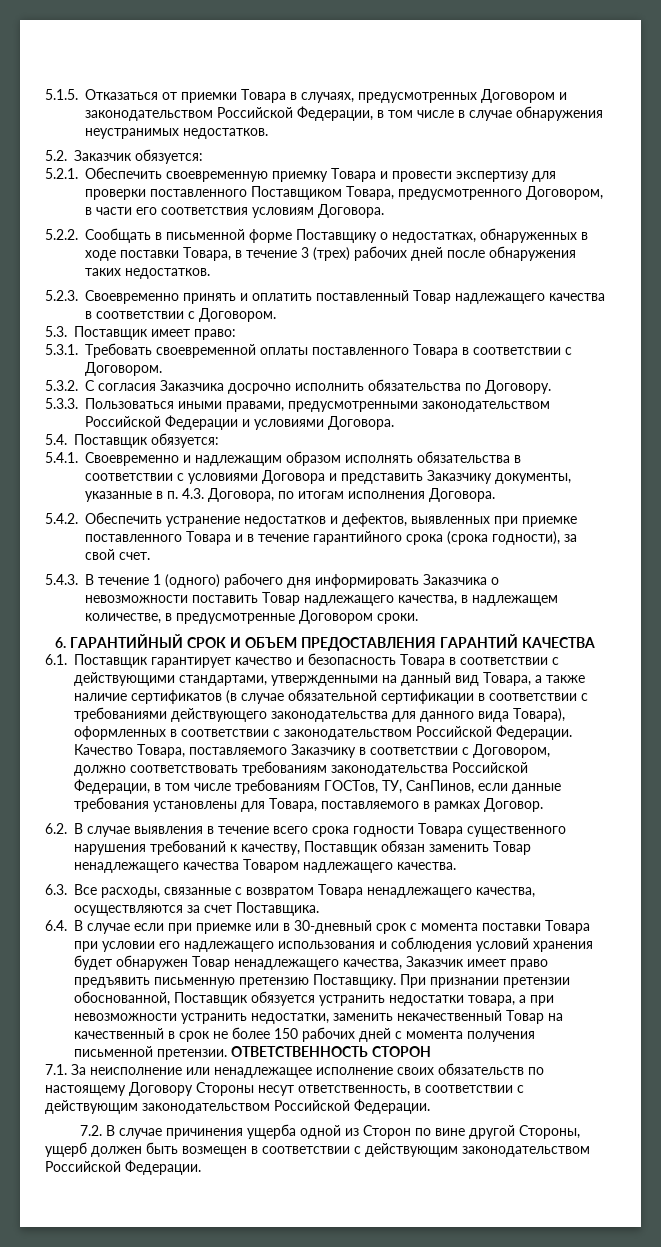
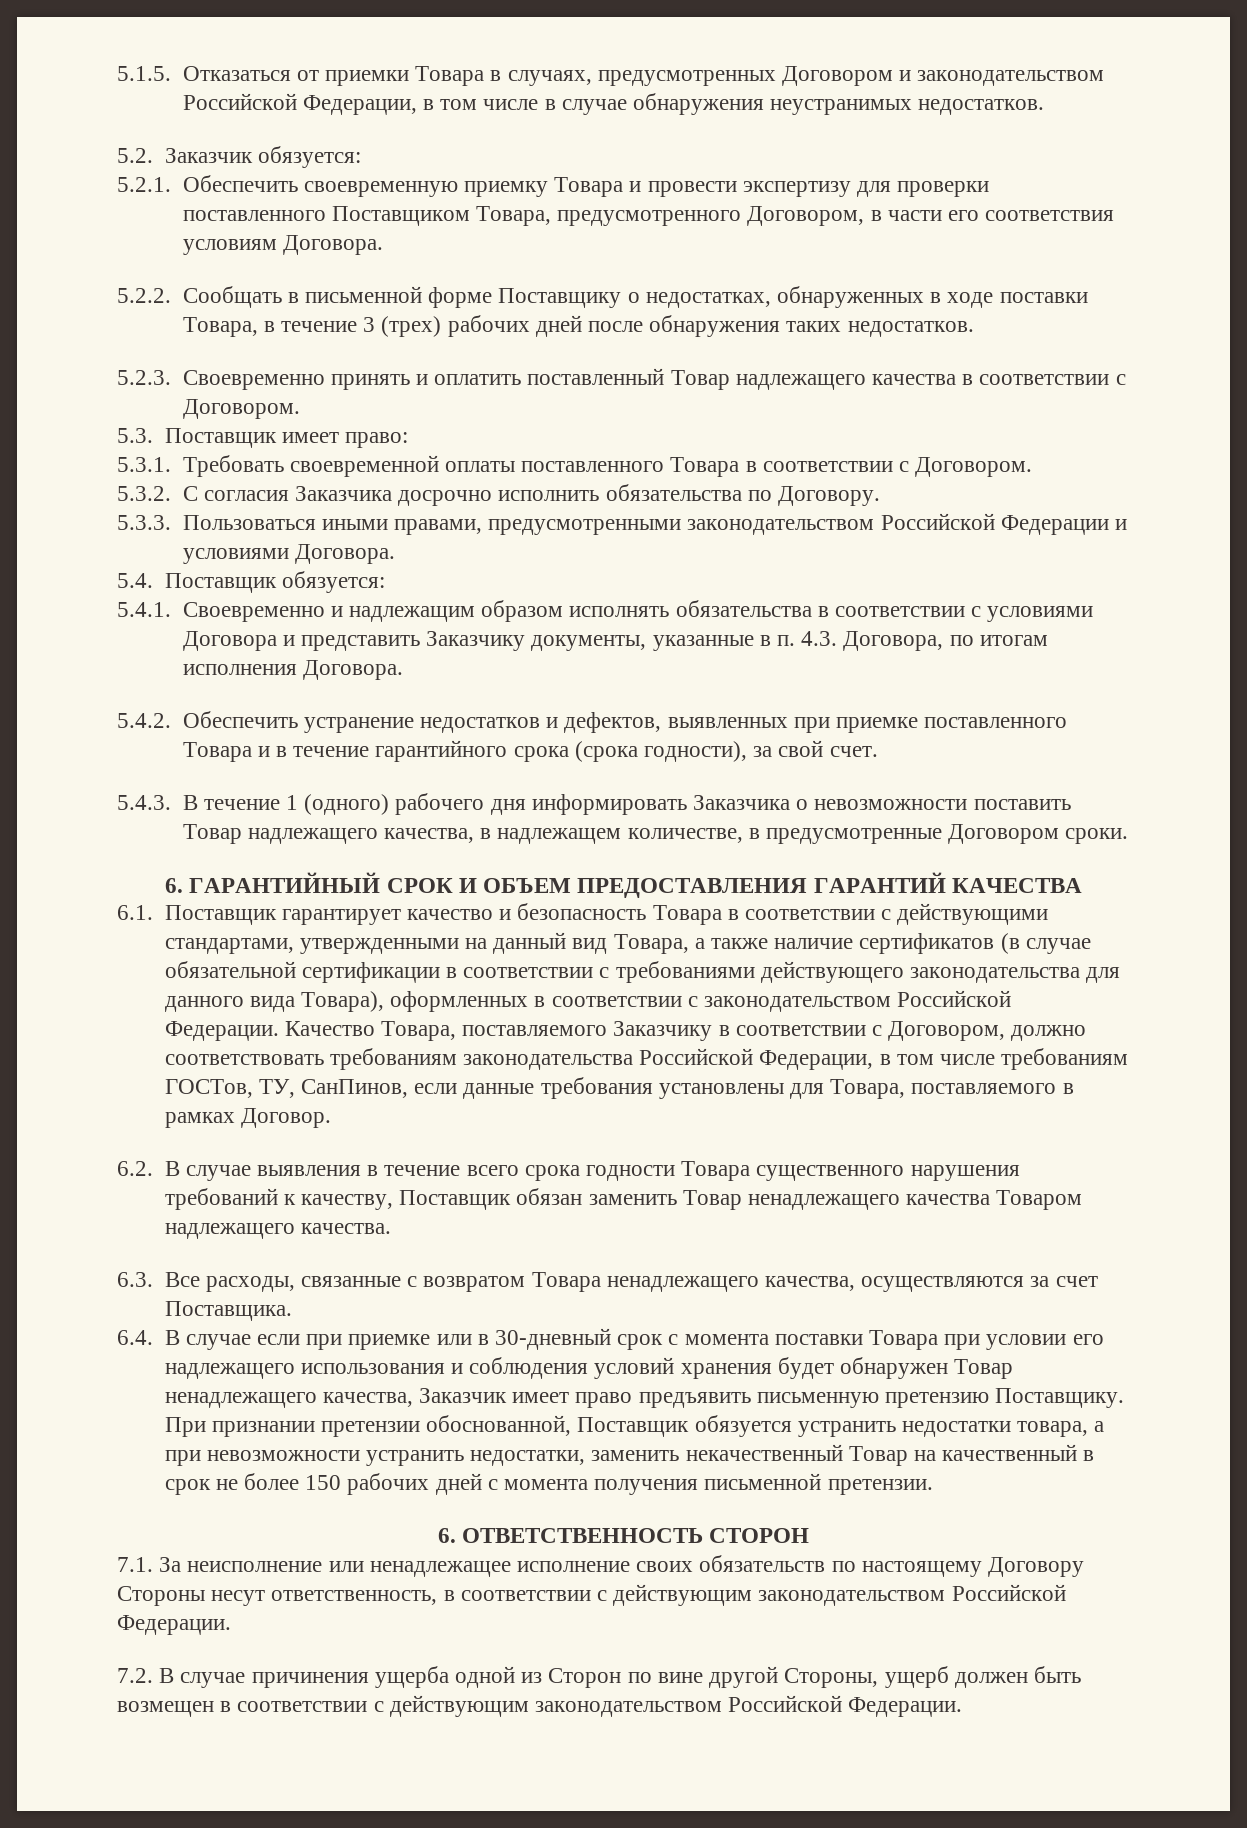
(227, 1054) none -> [437,1528,456,1543] // 6.

